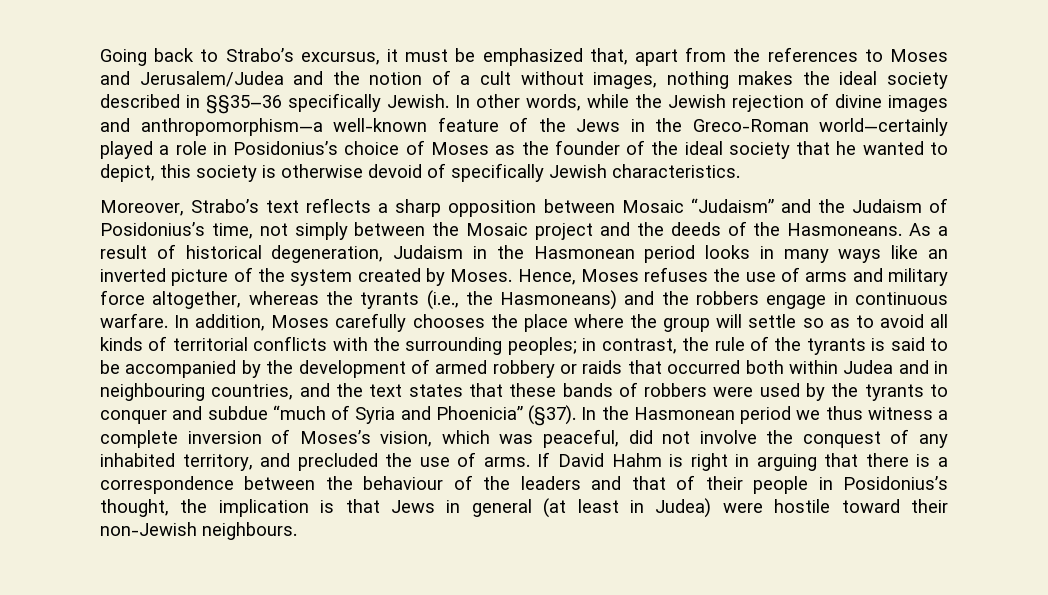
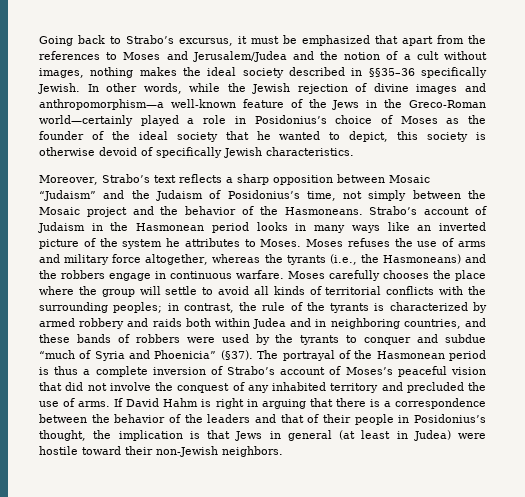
[589,48,628,65] that, -> [375,35,398,44] that
[670,222,721,236] deeds -> [185,206,237,215] behavior
[909,223,949,236] [100,244,384,263] As a result of historical degeneration, -> [369,206,488,215] Strabo’s account of
[357,268,576,286] created by Moses. Hence, -> [166,238,302,247] he attributes to Moses.
[174,314,266,331] In addition, -> (284, 274) none
[802,318,850,328] so as -> (198, 290) none
[890,337,948,351] [100,359,741,378] said to be accompanied by the development of armed robbery or raids that occurred -> [389,302,487,313] [39,318,182,329] characterized by armed robbery and raids
[100,383,205,401] neighbouring -> [330,318,400,329] neighboring
[335,383,503,397] the text states that -> (487, 322) none
[581,406,948,424] [100,429,619,448] In the Hasmonean period we thus witness a complete inversion of Moses’s vision, which was peaceful, -> [257,350,487,361] [39,366,486,377] [39,382,62,391] The portrayal of the Hasmonean period is thus a complete inversion of Strabo’s account of Moses’s peaceful vision that
[182,454,253,471] territory, -> [330,383,379,393] territory
[363,476,444,490] behaviour -> [114,414,166,423] behavior
[202,522,297,540] neighbours. -> [222,446,283,457] neighbors.

